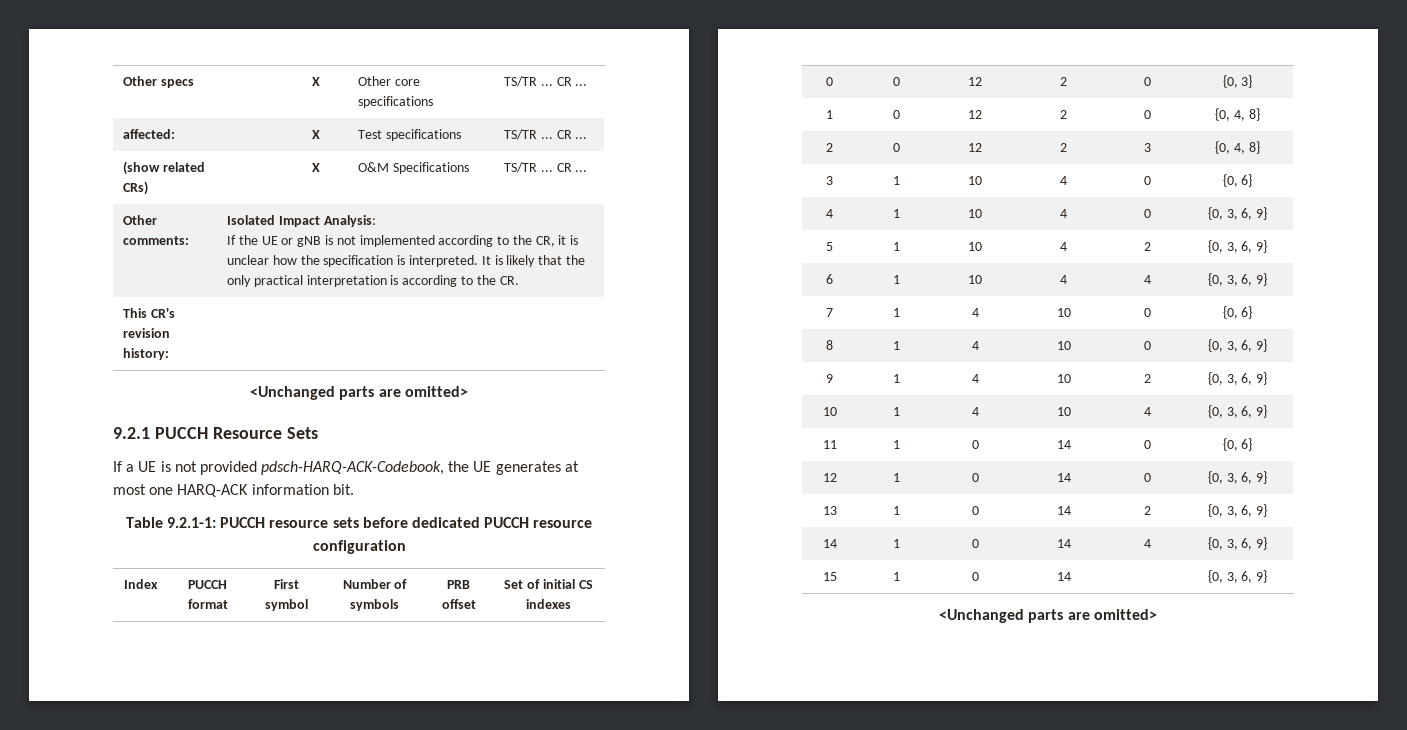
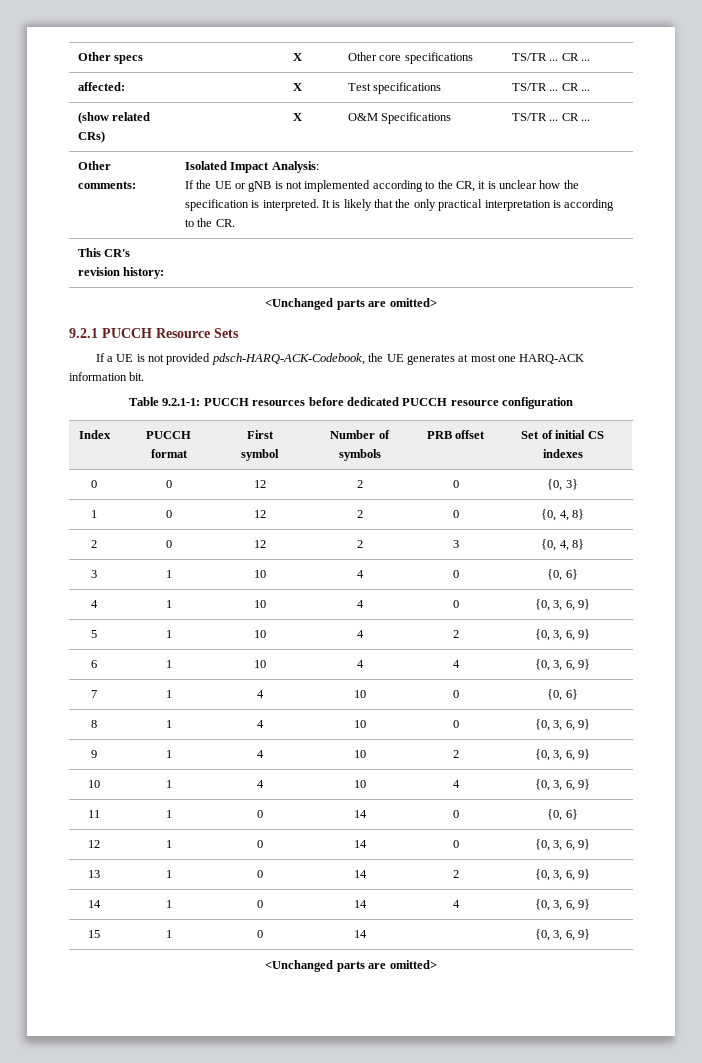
[269,517,359,528] resource sets -> [252,400,306,406] resources

